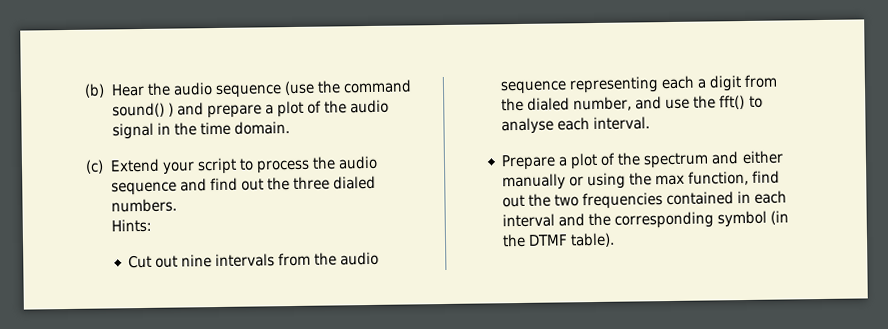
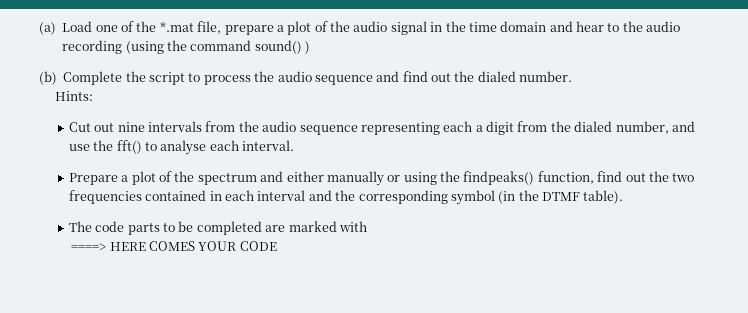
[84,79,412,99] [111,102,204,118] (b) Hear the audio sequence (use the command sound() ) and -> [39,21,222,35] (a) Load one of the *.mat file,
[233,121,290,135] [85,158,195,175] domain. // (c) Extend your -> [500,21,681,32] [62,40,311,54] [39,71,146,85] domain and hear to the audio recording (using the command sound() ) // (b) Complete the
[292,175,376,191] [110,198,177,213] three dialed numbers. -> [477,71,573,82] dialed number.
[655,174,686,186] max -> [463,171,535,185] findpeaks()
(616, 240) none -> [68,221,367,235] [71,241,277,251] // The code parts to be completed are marked with // ====> HERE COMES YOUR CODE

